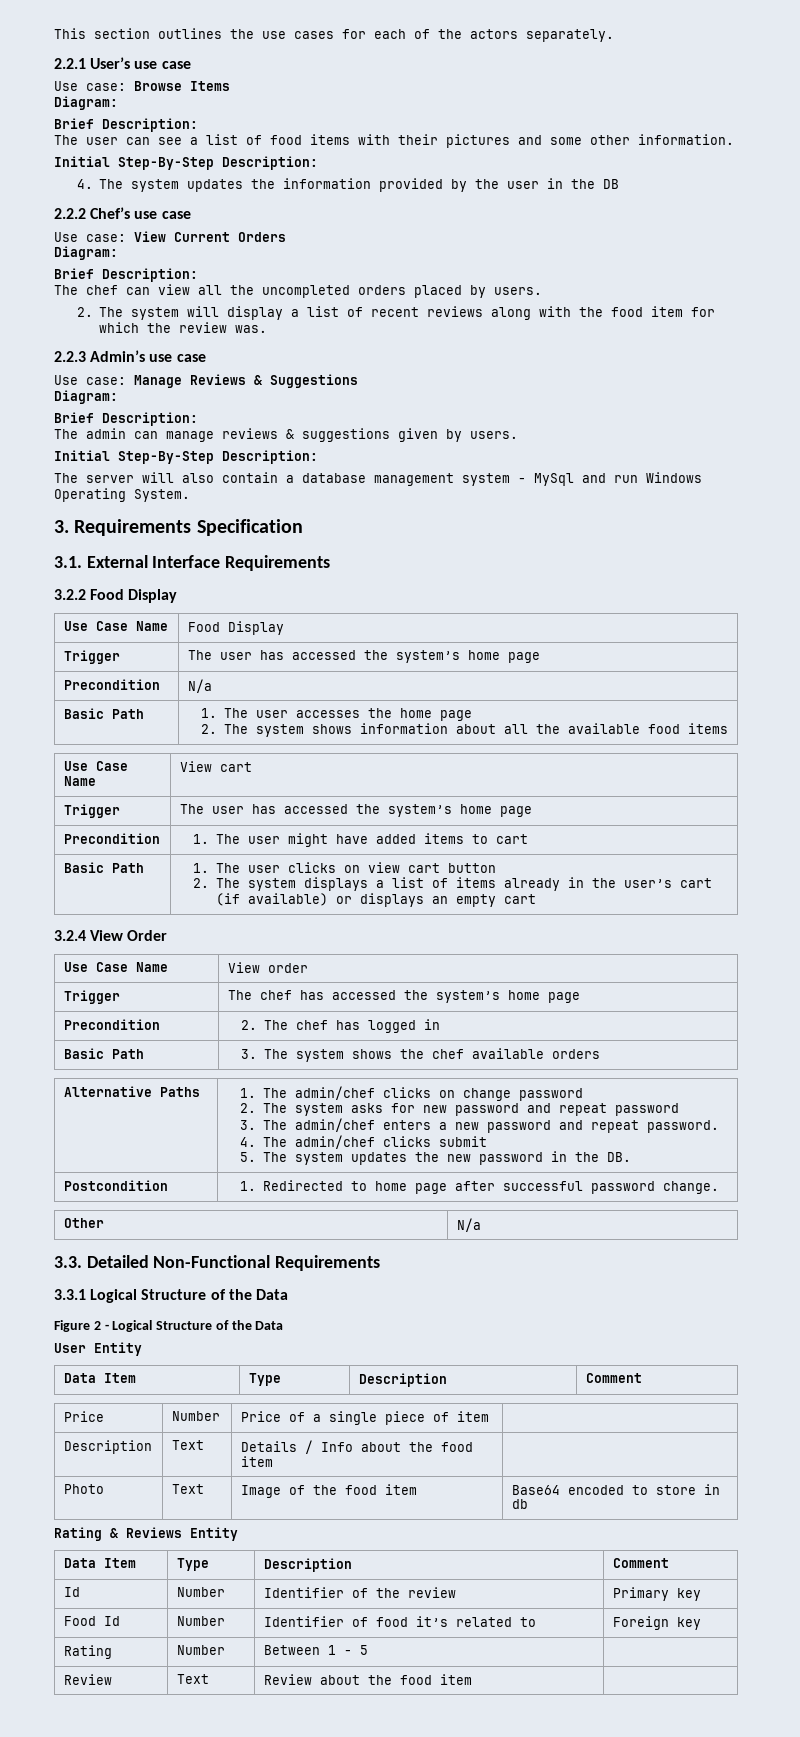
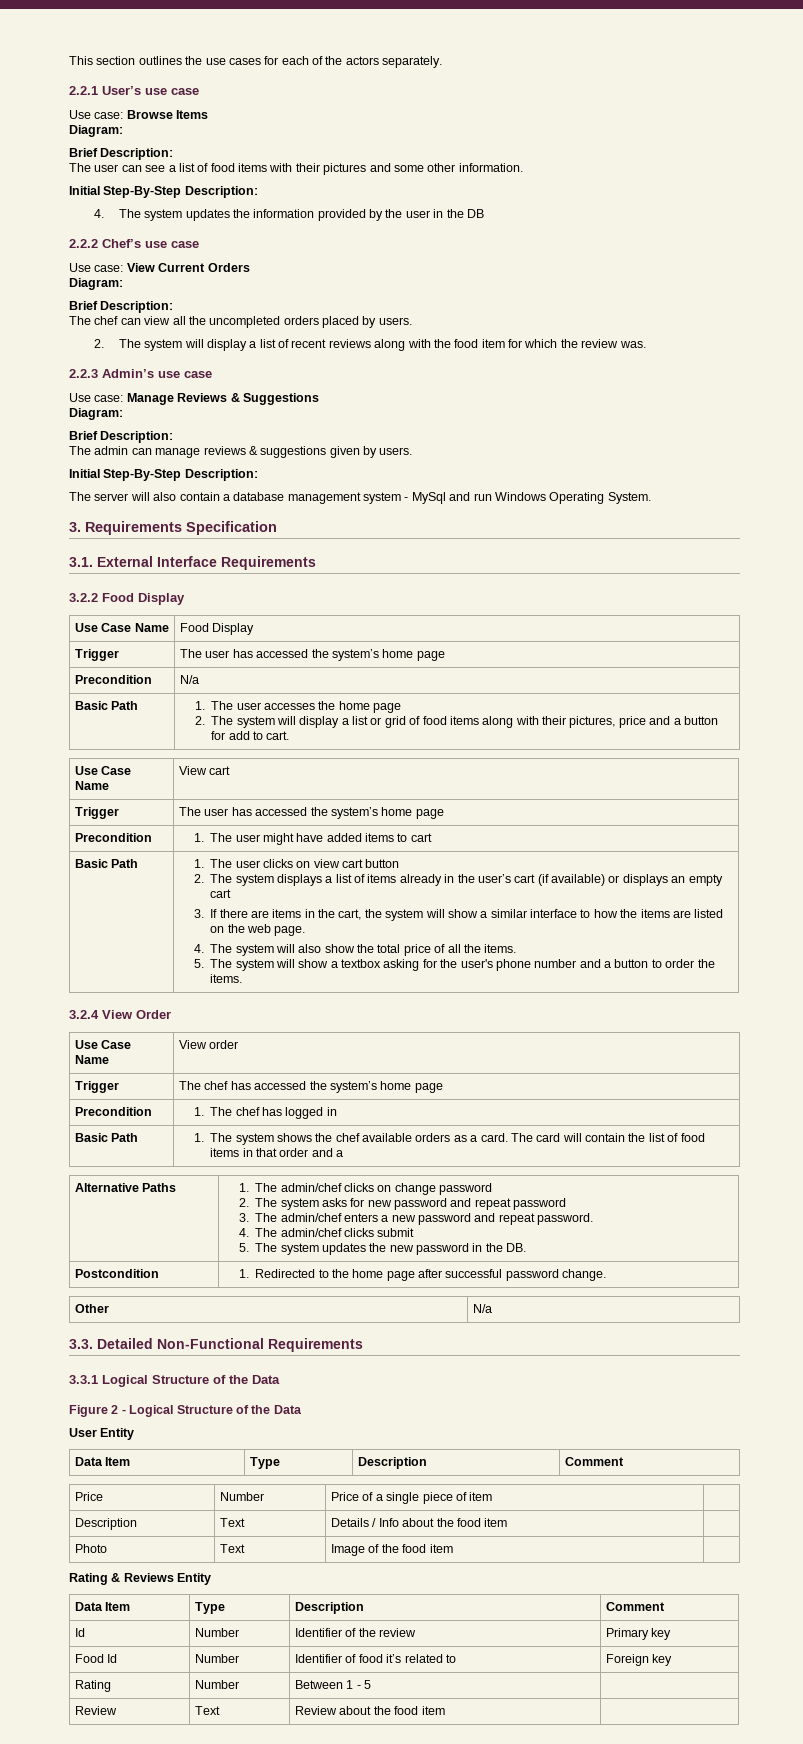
[311,723,728,734] shows information about all the available food items -> [276,716,718,728] [211,731,290,740] will display a list or grid of food items along with their pictures, price and a button for add to cart.
(536, 899) none -> [193,909,724,921] [210,924,306,936] [193,944,517,956] [193,959,715,971] [210,974,243,983] // 3. If there are items in the cart, the system will show a similar interface to how the items are listed on the web page. // 4. The system will also show the total price of all the items. // 5. The system will show a textbox asking for the user's phone number and a button to order the items.
[241,1020,258,1030] 2. -> [193,1107,204,1116] 1.
[241,1049,258,1059] 3. -> [193,1133,204,1142] 1.
(600, 1054) none -> [453,1133,705,1142] [210,1148,344,1157] as a card. The card will contain the list of food items in that order and a
(367, 1186) none -> [331,1269,349,1278] the
[511,1484,720,1495] [511,1499,528,1509] Base64 encoded to store in db -> (453, 1548) none

